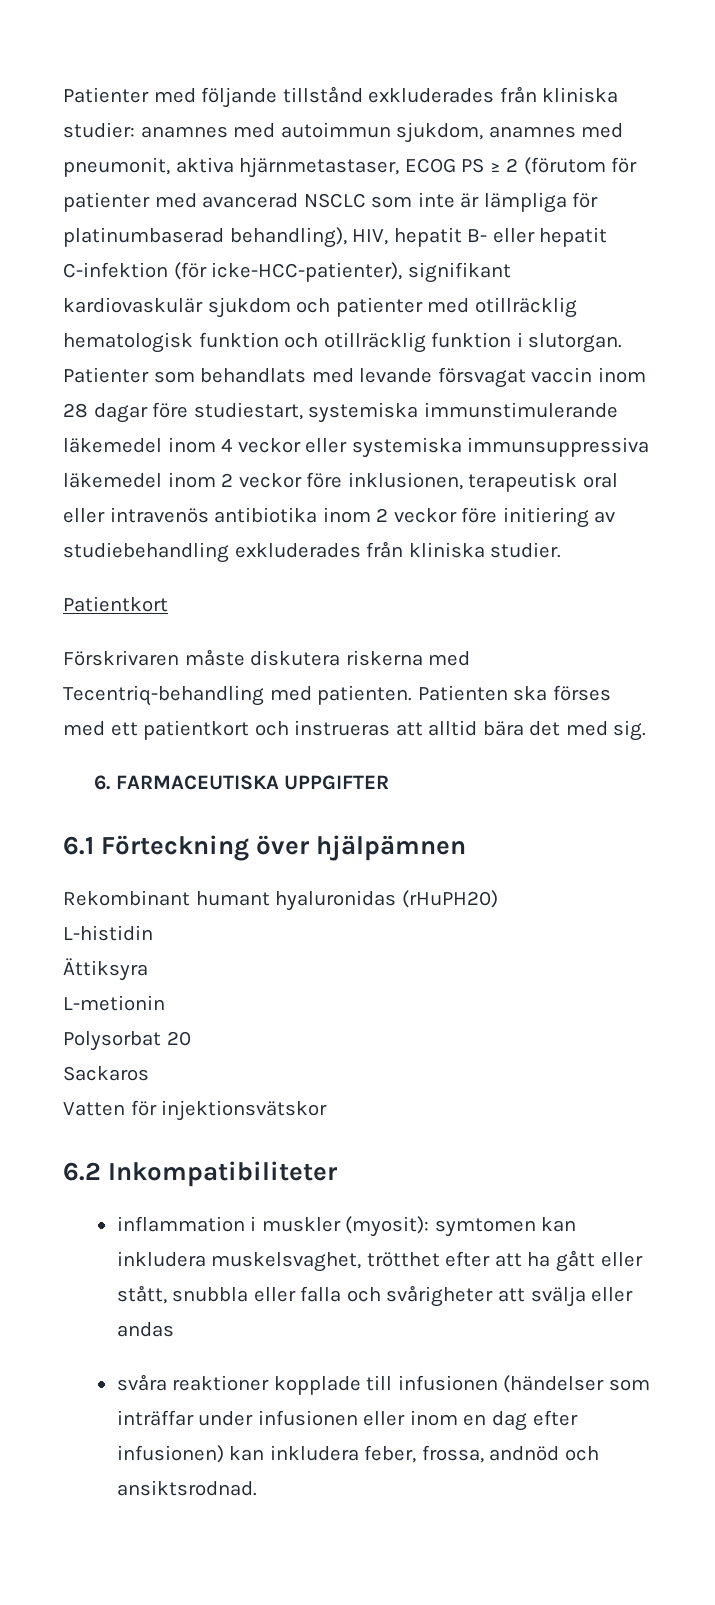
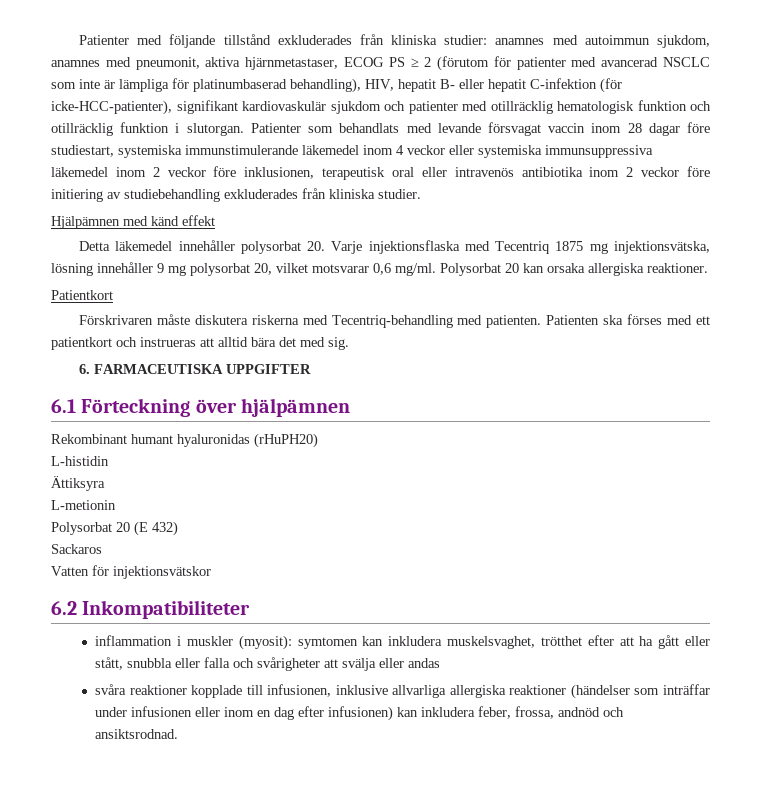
(562, 550) none -> [51,215,215,229] [78,240,710,254] [51,262,708,276] // Hjälpämnen med känd effekt // Detta läkemedel innehåller polysorbat 20. Varje injektionsflaska med Tecentriq 1875 mg injektionsvätska, lösning innehåller 9 mg polysorbat 20, vilket motsvarar 0,6 mg/ml. Polysorbat 20 kan orsaka allergiska reaktioner.
(191, 1038) none -> [134,521,178,536] (E 432)
[397,1375,498,1391] infusionen -> [267,684,567,698] infusionen, inklusive allvarliga allergiska reaktioner

